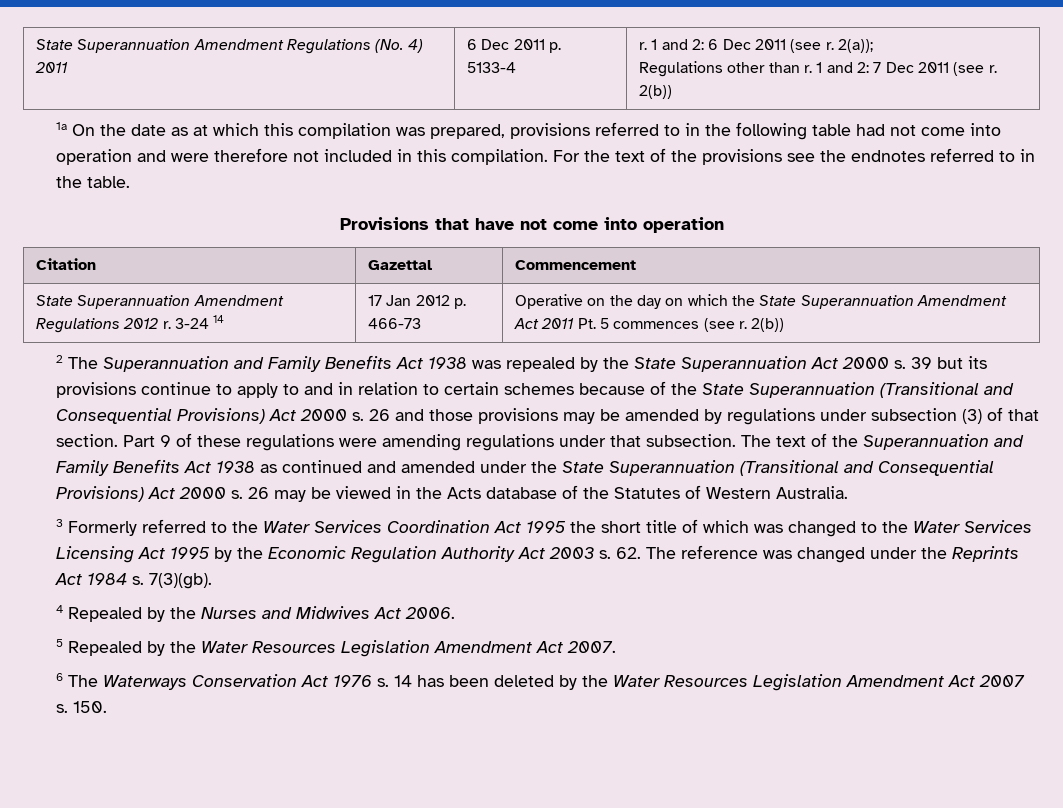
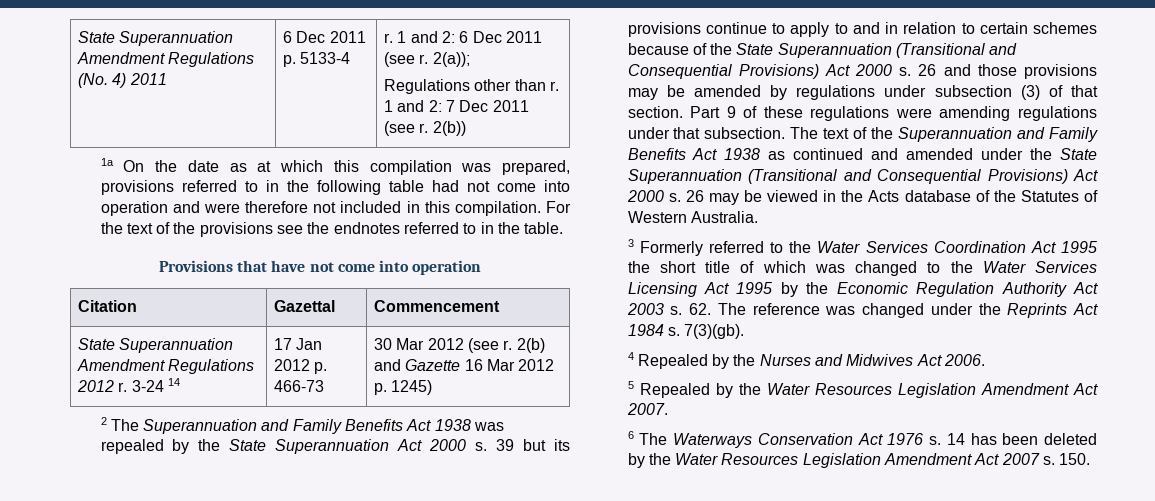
[515,294,1008,309] [514,318,785,332] Operative on the day on which the State Superannuation Amendment Act 2011 Pt. 5 commences (see r. 2(b)) -> [373,338,545,353] [373,359,555,371] [373,380,433,395] 30 Mar 2012 (see r. 2(b) and Gazette 16 Mar 2012 p. 1245)

